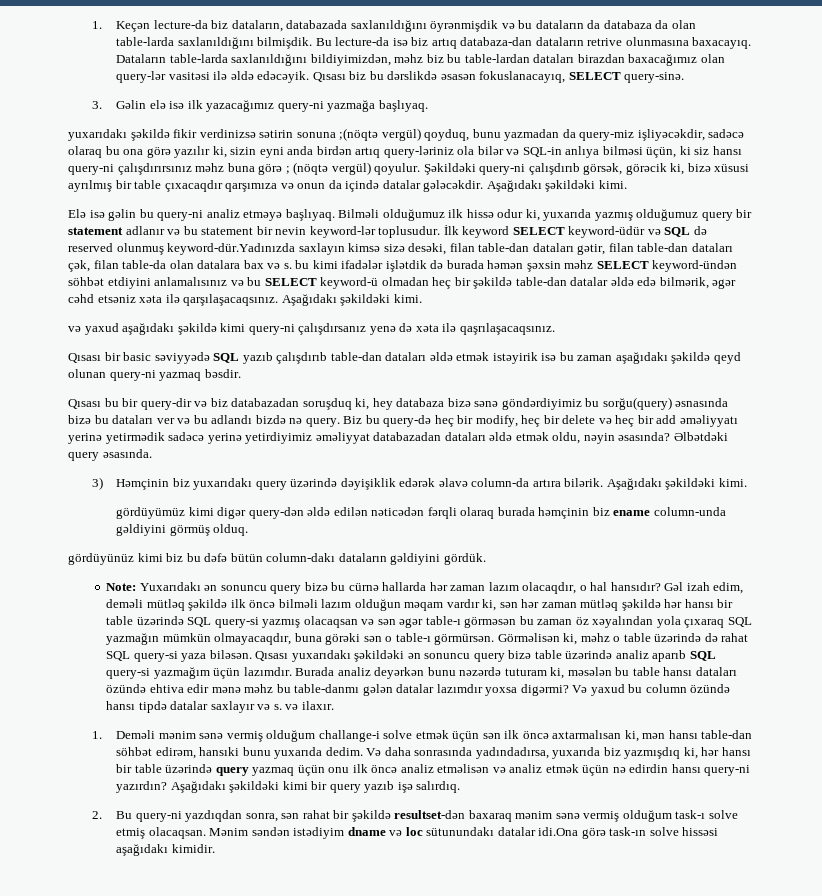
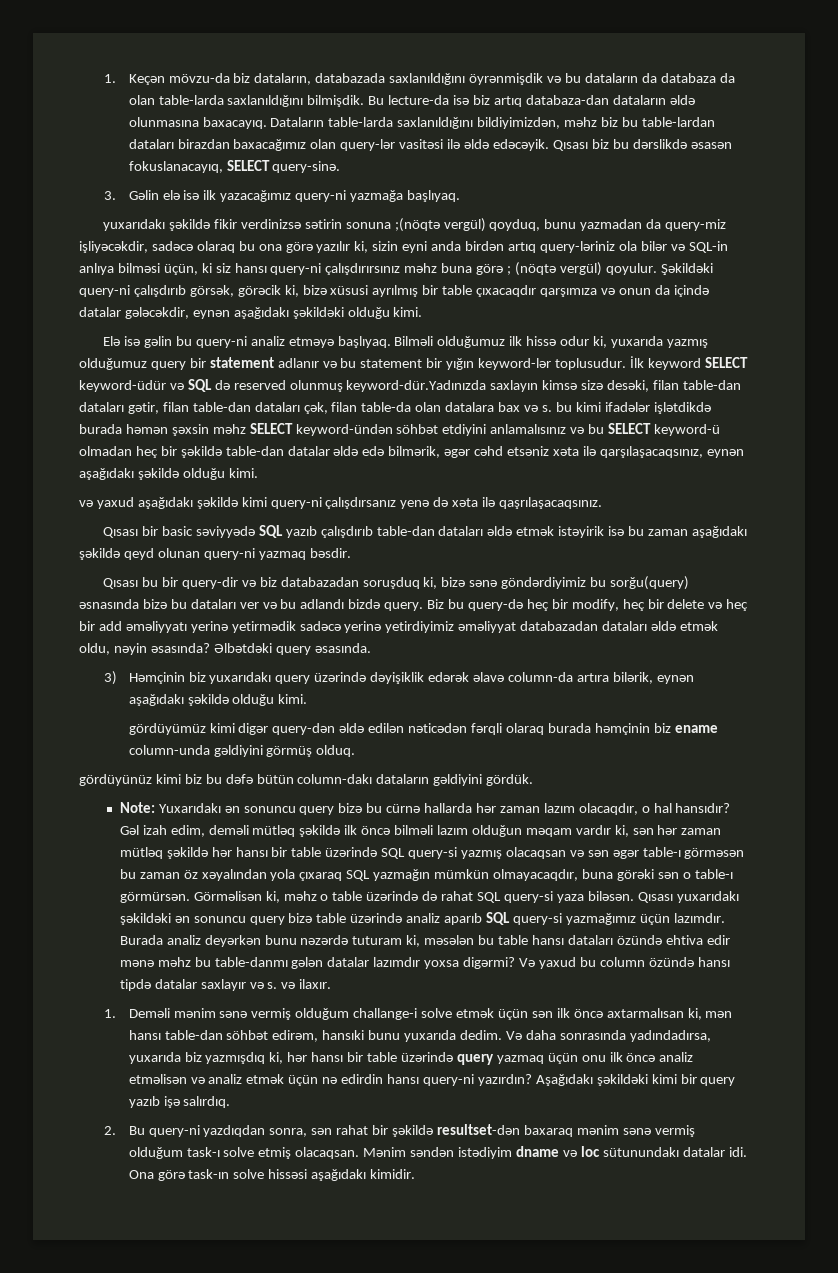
[153,20,208,29] lecture-da -> [168,73,230,83] mövzu-da
[587,38,623,46] retrive -> [669,95,695,105] əldə
[423,180,596,192] gələcəkdir. Aşağıdakı şəkildəki -> [124,307,390,319] gələcəkdir, eynən aşağıdakı şəkildəki olduğu
[275,227,307,235] nevin -> [446,358,475,370] yığın
[385,260,444,272] işlətdik də -> [653,402,711,414] işlətdikdə
[183,294,391,306] qarşılaşacaqsınız. Aşağıdakı şəkildəki -> [599,446,744,458] [79,468,225,480] qarşılaşacaqsınız, eynən aşağıdakı şəkildə olduğu
[372,398,445,410] hey databaza -> (438, 583) none
[289,418,303,424] nə -> (381, 604) none
[564,478,716,490] bilərik. Aşağıdakı şəkildəki -> [612,672,694,684] [128,694,275,706] bilərik, eynən aşağıdakı şəkildə olduğu
[153,667,210,679] yazmağım -> [565,913,636,925] yazmağımız
[538,827,579,836] idi.Ona -> [728,1147,747,1157] [128,1170,154,1179] idi. Ona

